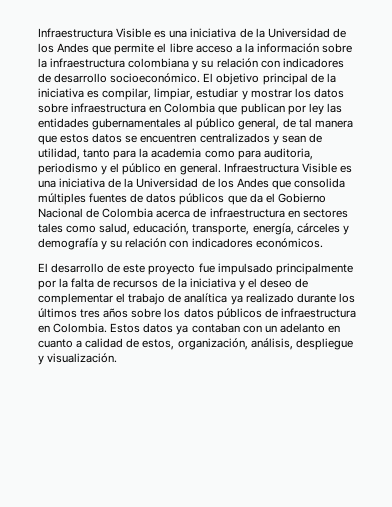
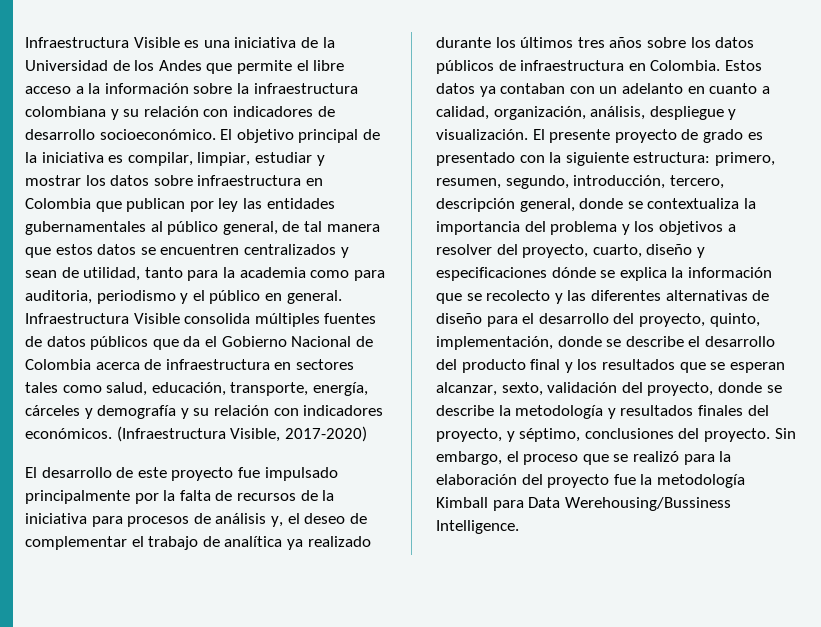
[339,165,352,173] [38,178,291,190] es una iniciativa de la Universidad de los Andes que -> (180, 318) none
(323, 243) none -> [116,426,367,442] (Infraestructura Visible, 2017-2020)
[238,280,245,290] y -> [91,513,283,527] para procesos de análisis y,
[85,338,175,350] calidad de estos, -> [436,106,489,120] calidad,
(118, 358) none -> [532,129,763,143] [436,152,775,166] [436,175,724,189] [436,198,756,212] [436,221,736,235] [436,244,705,258] [436,267,772,281] [436,290,770,304] [436,313,760,327] [436,336,775,350] [436,359,785,373] [436,382,782,396] [436,405,769,419] [436,428,796,442] [436,451,732,465] [436,474,745,488] [436,497,731,511] [436,520,519,534] El presente proyecto de grado es presentado con la siguiente estructura: primero, resumen, segundo, introducción, tercero, descripción general, donde se contextualiza la importancia del problema y los objetivos a resolver del proyecto, cuarto, diseño y especificaciones dónde se explica la información que se recolecto y las diferentes alternativas de diseño para el desarrollo del proyecto, quinto, implementación, donde se describe el desarrollo del producto final y los resultados que se esperan alcanzar, sexto, validación del proyecto, donde se describe la metodología y resultados finales del proyecto, y séptimo, conclusiones del proyecto. Sin embargo, el proceso que se realizó para la elaboración del proyecto fue la metodología Kimball para Data Werehousing/Bussiness Intelligence.

